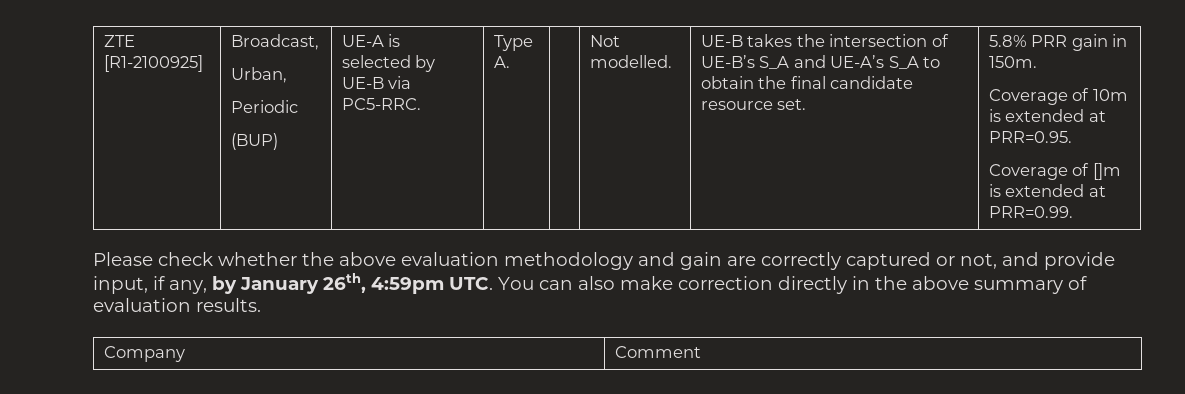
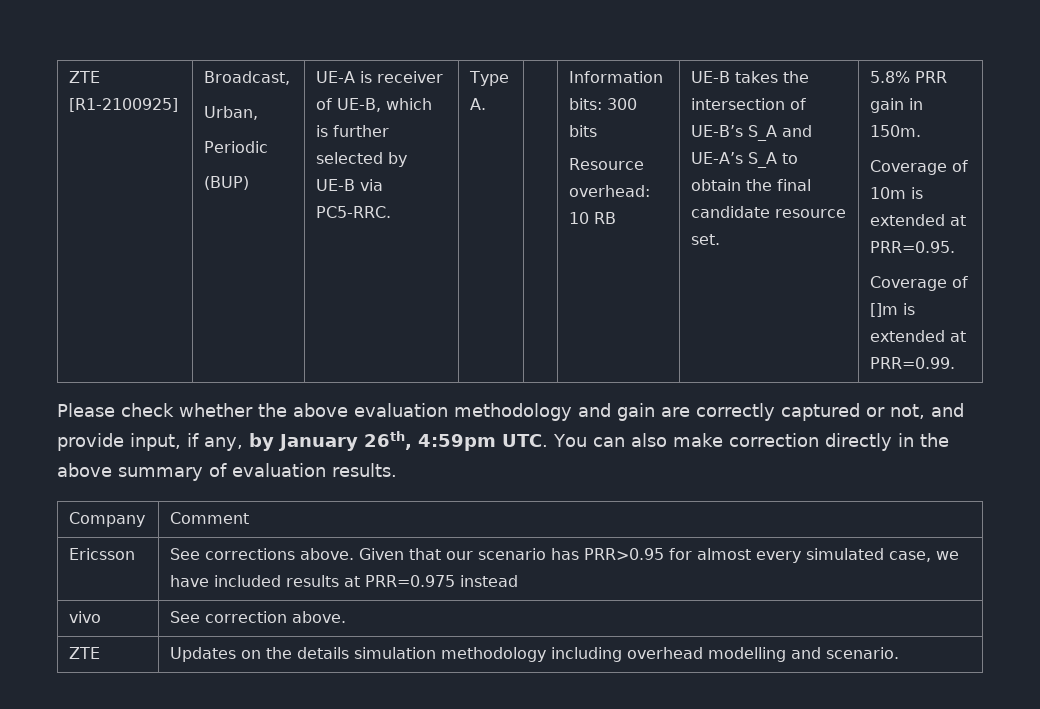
(401, 40) none -> [377,71,444,83] [316,98,433,112] [316,125,390,137] receiver of UE-B, which is further
[589,35,620,47] [589,55,672,68] Not modelled. -> [569,71,664,83] [569,98,638,110] [569,125,598,137] [569,158,645,170] [569,185,651,197] [569,212,617,224] Information bits: 300 bits // Resource overhead: 10 RB
(701, 352) none -> [69,548,136,560] [170,548,960,563] [170,575,519,587] [69,611,102,623] [170,611,347,623] [69,647,101,659] [170,647,900,662] // Ericsson | See corrections above. Given that our scenario has PRR>0.95 for almost every simulated case, we have included results at PRR=0.975 instead // vivo | See correction above. // ZTE | Updates on the details simulation methodology including overhead modelling and scenario.

